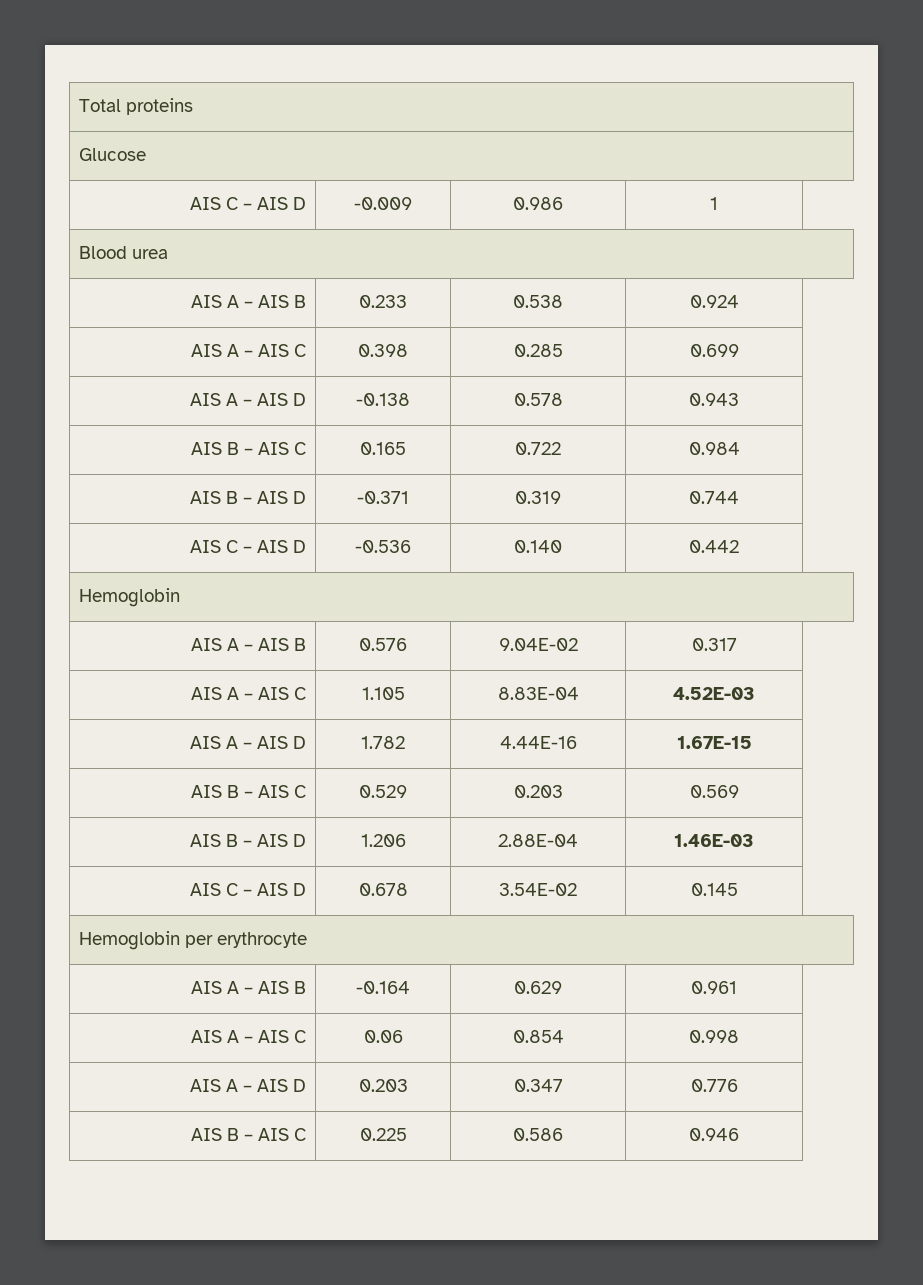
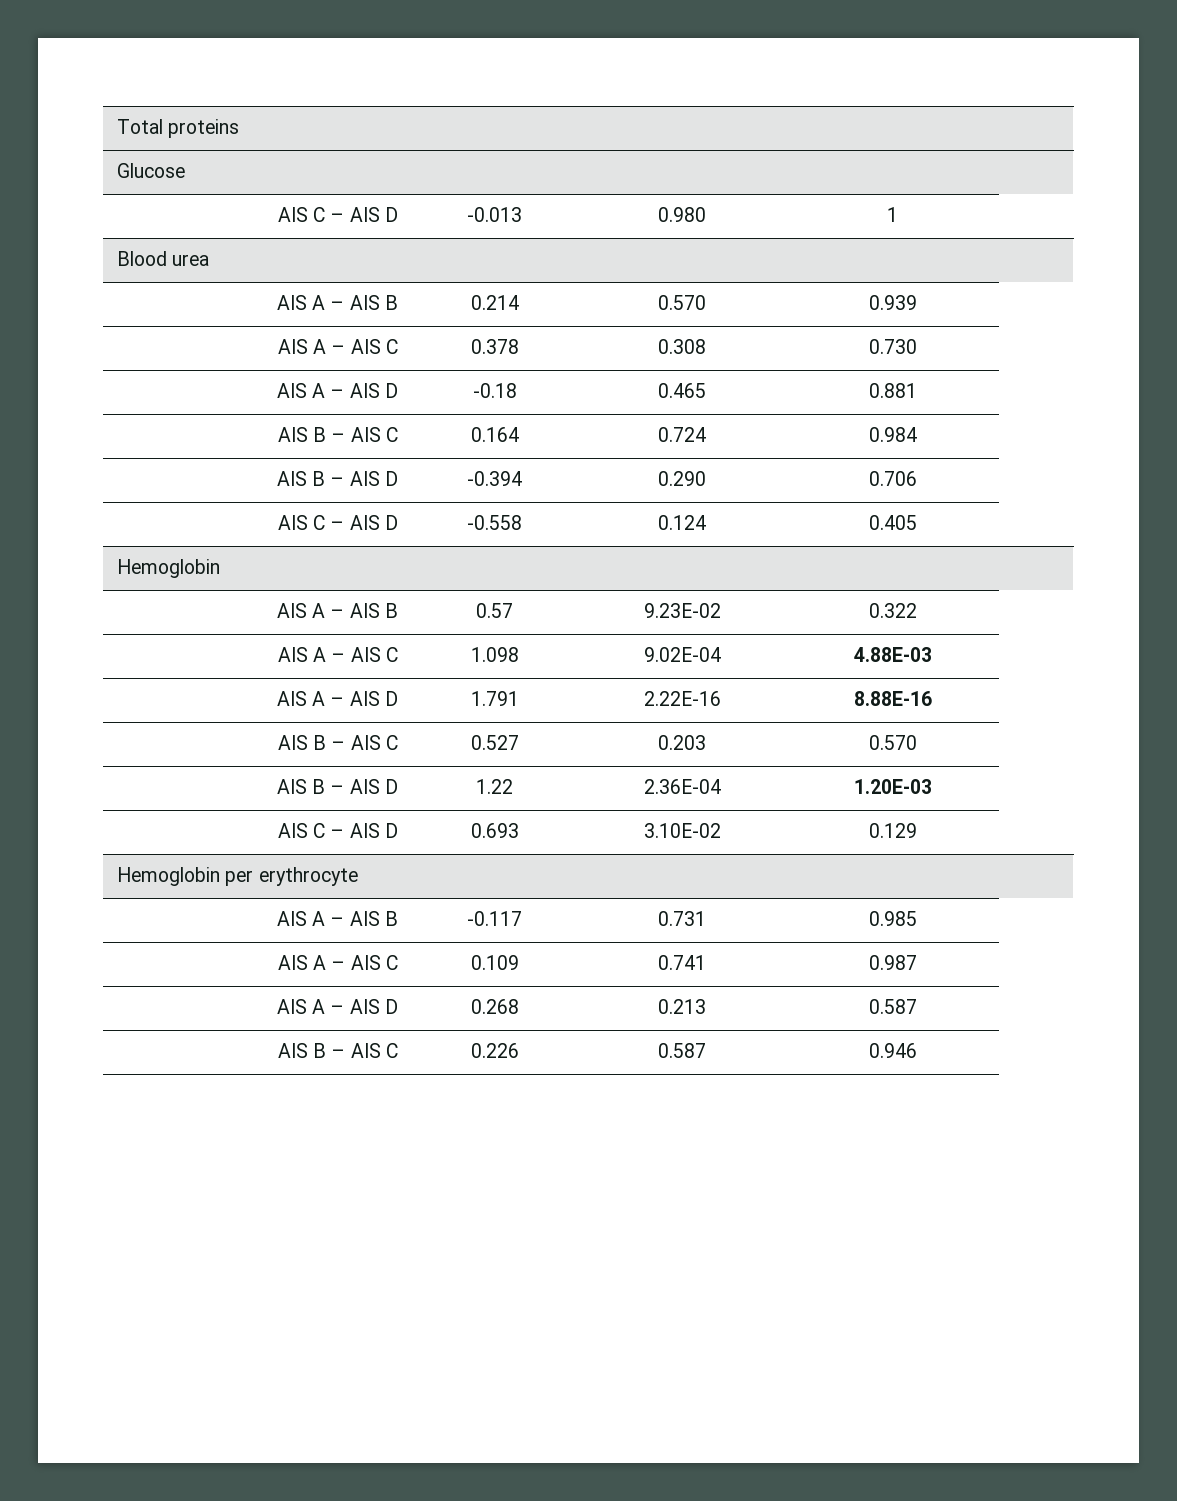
[354,197,412,210] [513,197,563,210] -0.009 | 0.986 -> [467,207,522,222] [658,207,706,222] -0.013 | 0.980
[359,295,407,308] [513,295,563,308] [689,295,739,308] [190,344,307,357] [358,344,408,357] [513,344,563,357] [689,344,739,357] [189,393,307,406] [356,393,410,406] [513,393,563,406] [689,393,739,406] [190,442,307,455] [360,442,406,455] [515,442,561,455] 0.233 | 0.538 | 0.924 // AIS A – AIS C | 0.398 | 0.285 | 0.699 // AIS A – AIS D | -0.138 | 0.578 | 0.943 // AIS B – AIS C | 0.165 | 0.722 -> [470,295,519,310] [658,295,706,310] [868,295,917,310] [277,339,398,354] [470,339,519,354] [658,339,706,354] [868,339,917,354] [276,383,398,398] [472,383,517,398] [658,383,706,398] [868,383,917,398] [277,427,398,442] [470,427,519,442] [658,427,706,442] 0.214 | 0.570 | 0.939 // AIS A – AIS C | 0.378 | 0.308 | 0.730 // AIS A – AIS D | -0.18 | 0.465 | 0.881 // AIS B – AIS C | 0.164 | 0.724
[357,491,409,504] [515,491,561,504] [689,491,739,504] [189,540,307,553] [355,540,411,553] [514,540,562,553] [689,540,739,553] -0.371 | 0.319 | 0.744 // AIS C – AIS D | -0.536 | 0.140 | 0.442 -> [467,471,522,486] [658,471,706,486] [868,471,917,486] [277,515,398,530] [467,515,522,530] [658,515,706,530] [868,515,917,530] -0.394 | 0.290 | 0.706 // AIS C – AIS D | -0.558 | 0.124 | 0.405
[359,638,407,651] [498,638,578,651] [691,638,737,651] [190,687,307,700] [361,687,405,700] [497,687,579,700] [673,687,755,700] [189,736,307,749] [361,736,405,749] [499,736,577,749] [676,736,752,749] [190,785,307,798] [359,785,407,798] [513,785,563,798] [689,785,739,798] [189,834,307,847] [360,834,406,847] [498,834,578,847] [674,834,754,847] [189,883,307,896] [358,883,408,896] [499,883,577,896] [690,883,738,896] 0.576 | 9.04E-02 | 0.317 // AIS A – AIS C | 1.105 | 8.83E-04 | 4.52E-03 // AIS A – AIS D | 1.782 | 4.44E-16 | 1.67E-15 // AIS B – AIS C | 0.529 | 0.203 | 0.569 // AIS B – AIS D | 1.206 | 2.88E-04 | 1.46E-03 // AIS C – AIS D | 0.678 | 3.54E-02 | 0.145 -> [476,603,513,618] [643,603,721,618] [868,603,917,618] [277,647,398,662] [470,647,519,662] [643,647,721,662] [853,647,932,662] [276,691,398,706] [470,691,519,706] [643,691,721,706] [853,691,932,706] [277,735,398,750] [470,735,519,750] [658,735,706,750] [868,735,917,750] [276,779,398,794] [476,779,513,794] [643,779,721,794] [853,779,932,794] [277,823,398,838] [470,823,519,838] [643,823,721,838] [868,823,917,838] 0.57 | 9.23E-02 | 0.322 // AIS A – AIS C | 1.098 | 9.02E-04 | 4.88E-03 // AIS A – AIS D | 1.791 | 2.22E-16 | 8.88E-16 // AIS B – AIS C | 0.527 | 0.203 | 0.570 // AIS B – AIS D | 1.22 | 2.36E-04 | 1.20E-03 // AIS C – AIS D | 0.693 | 3.10E-02 | 0.129
[356,981,410,994] [514,981,562,994] [691,981,737,994] [190,1030,307,1043] [363,1030,403,1043] [512,1030,564,1043] [689,1030,739,1043] [189,1079,307,1092] [358,1079,408,1092] [513,1079,563,1092] [690,1079,738,1092] [190,1128,307,1141] [359,1128,407,1141] [513,1128,563,1141] -0.164 | 0.629 | 0.961 // AIS A – AIS C | 0.06 | 0.854 | 0.998 // AIS A – AIS D | 0.203 | 0.347 | 0.776 // AIS B – AIS C | 0.225 | 0.586 -> [467,911,522,926] [658,911,706,926] [868,911,917,926] [277,955,398,970] [470,955,519,970] [658,955,706,970] [868,955,917,970] [276,999,398,1014] [470,999,519,1014] [658,999,706,1014] [868,999,917,1014] [277,1043,398,1058] [470,1043,519,1058] [658,1043,706,1058] -0.117 | 0.731 | 0.985 // AIS A – AIS C | 0.109 | 0.741 | 0.987 // AIS A – AIS D | 0.268 | 0.213 | 0.587 // AIS B – AIS C | 0.226 | 0.587

